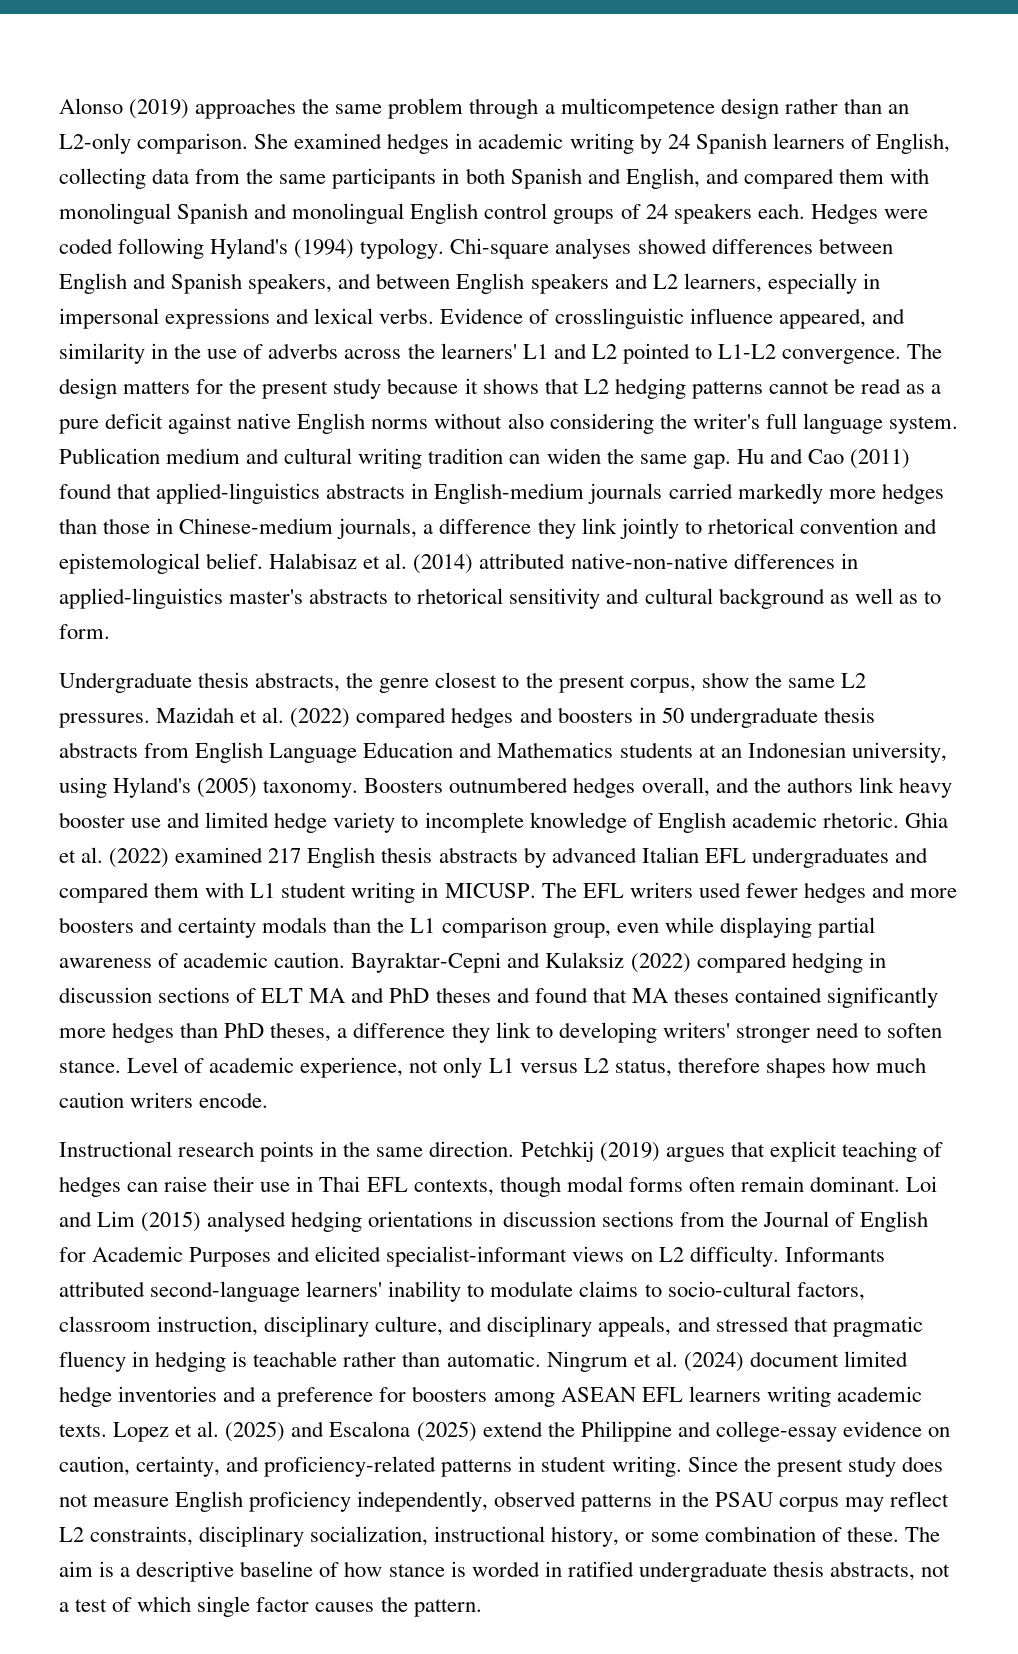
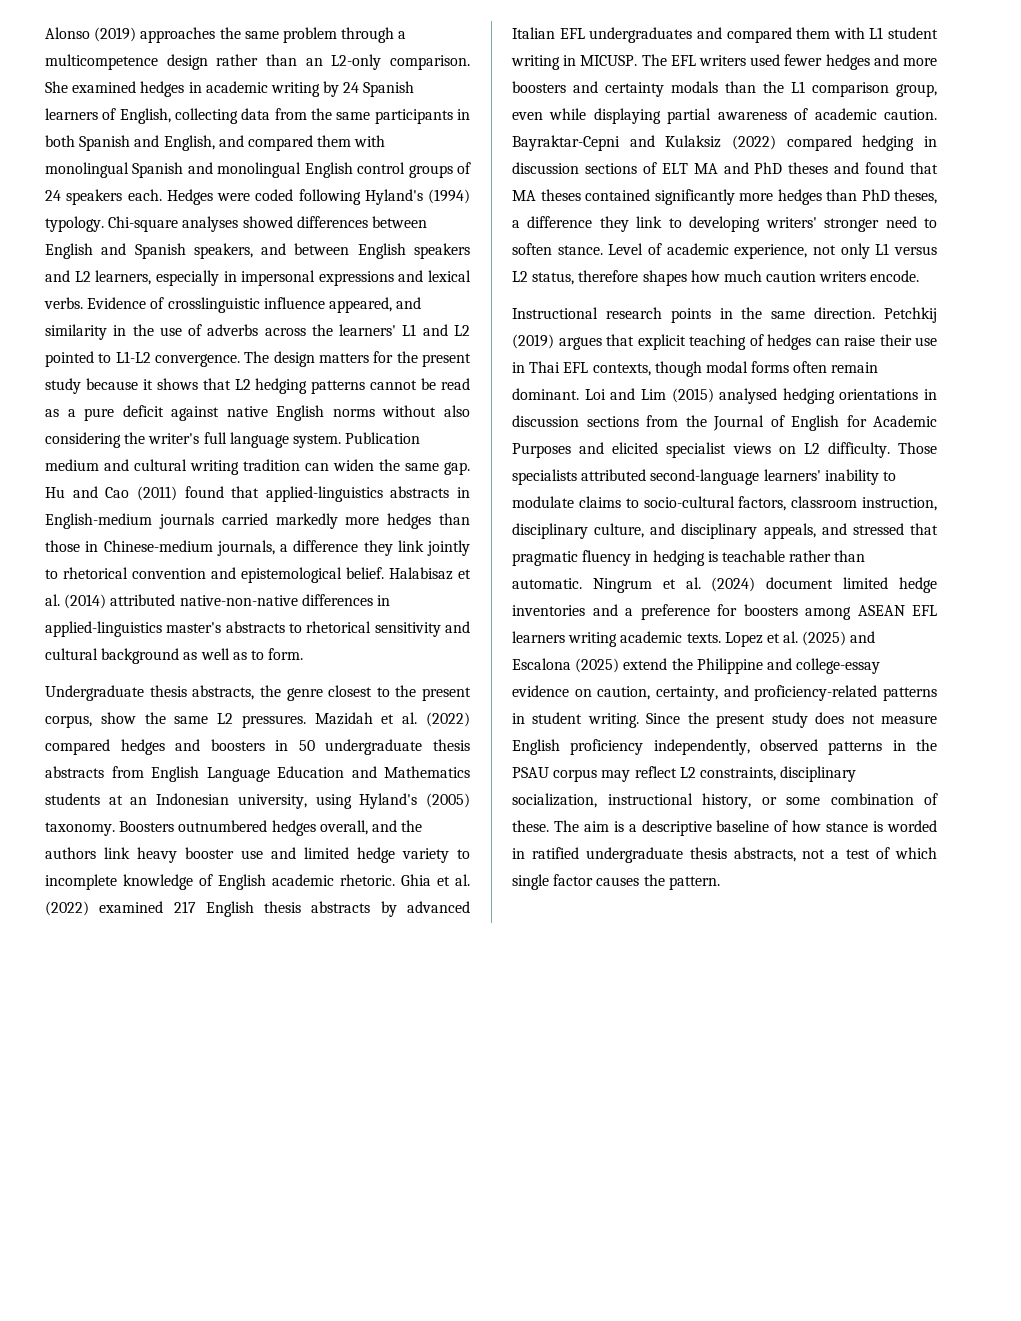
[386,1246,568,1267] specialist-informant -> [666,442,727,458] specialist
[784,1247,885,1262] Informants -> [898,442,937,454] [512,469,577,485] Those specialists

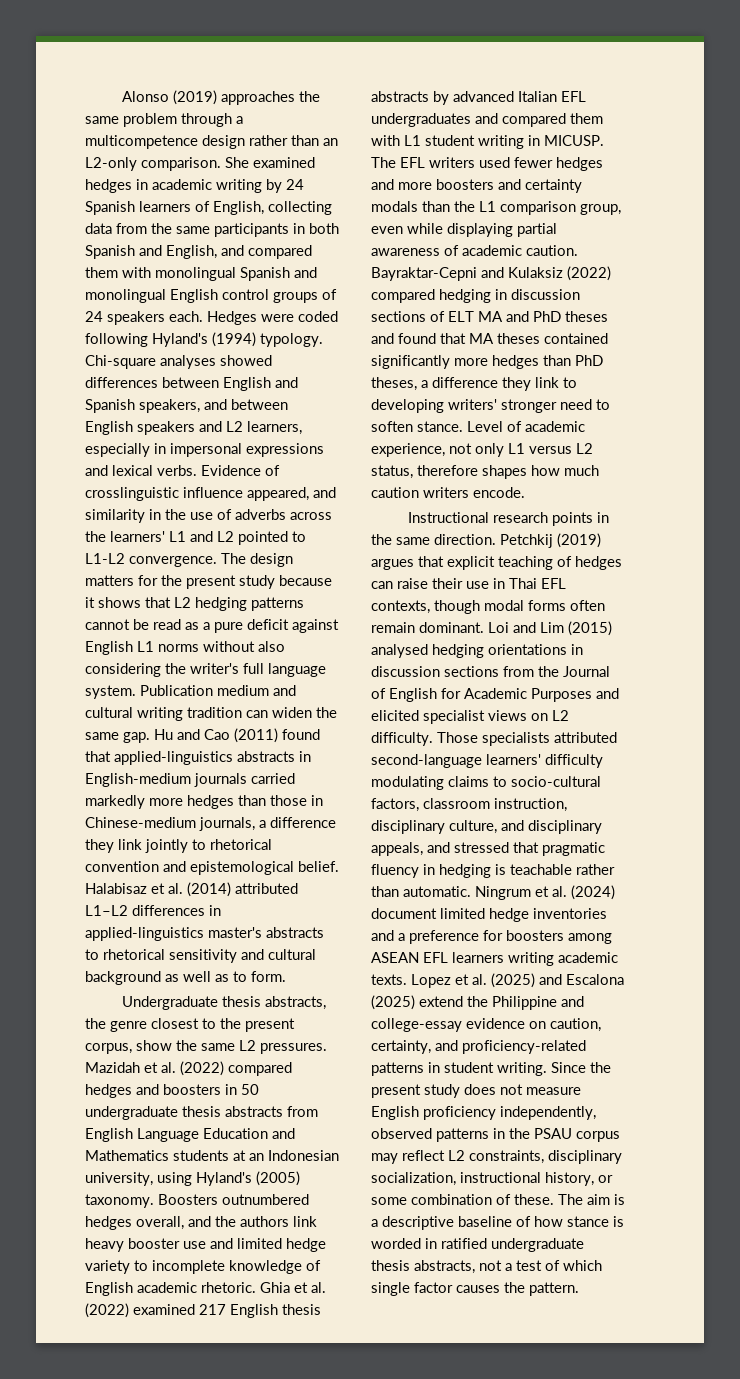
[226,405,325,421] native English -> [85,641,154,655] English L1
[179,595,298,606] native-non-native -> [85,905,128,916] L1–L2
[824,469,896,485] [512,496,574,508] inability to modulate -> [545,754,603,768] [371,776,444,790] difficulty modulating

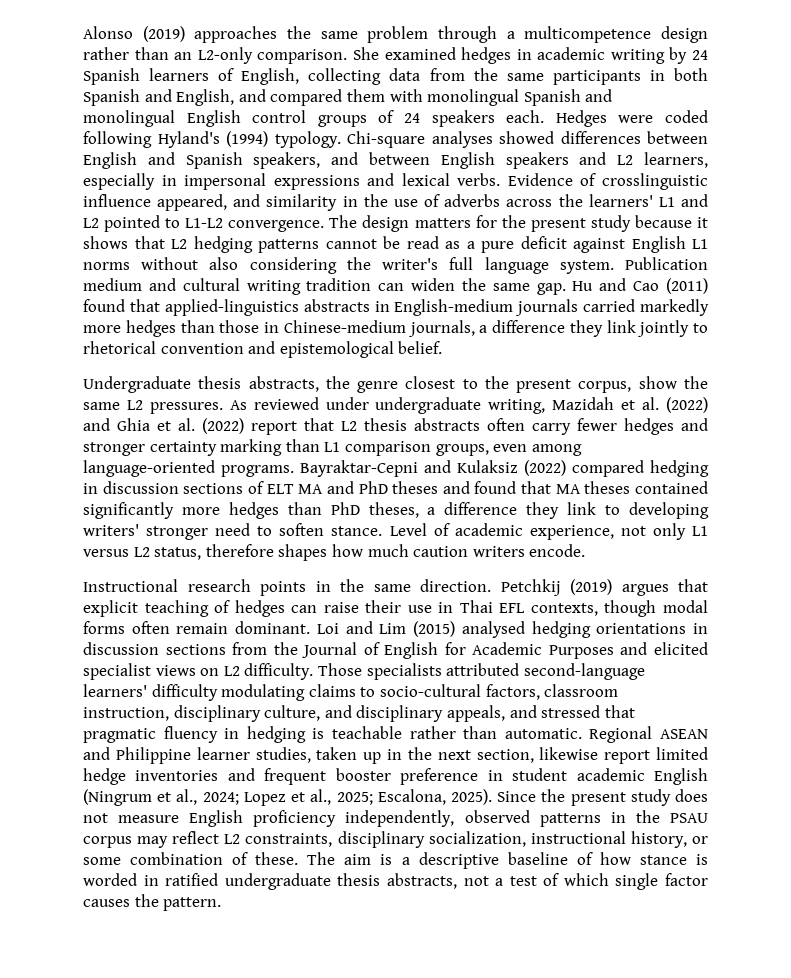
[85,882,298,897] [85,905,221,916] [85,927,324,941] [85,949,316,963] [85,971,286,985] Halabisaz et al. (2014) attributed L1–L2 differences in applied-linguistics master's abstracts to rhetorical sensitivity and cultural background as well as to form. -> (443, 347) none
[85,1061,292,1076] [85,1084,259,1098] [85,1106,318,1120] [85,1128,295,1142] [85,1150,339,1161] [85,1171,300,1186] [85,1194,309,1208] [85,1216,317,1230] [85,1238,326,1252] [85,1260,321,1274] [85,1282,326,1296] [85,1303,321,1318] [371,91,586,105] [371,113,603,127] [371,135,604,149] [371,157,603,171] [371,179,582,193] [371,201,621,215] [371,223,557,237] [371,245,578,256] Mazidah et al. (2022) compared hedges and boosters in 50 undergraduate thesis abstracts from English Language Education and Mathematics students at an Indonesian university, using Hyland's (2005) taxonomy. Boosters outnumbered hedges overall, and the authors link heavy booster use and limited hedge variety to incomplete knowledge of English academic rhetoric. Ghia et al. (2022) examined 217 English thesis abstracts by advanced Italian EFL undergraduates and compared them with L1 student writing in MICUSP. The EFL writers used fewer hedges and more boosters and certainty modals than the L1 comparison group, even while displaying partial awareness of academic caution. -> [229,397,708,414] [83,418,708,435] [83,439,582,456] [83,460,294,477] As reviewed under undergraduate writing, Mazidah et al. (2022) and Ghia et al. (2022) report that L2 thesis abstracts often carry fewer hedges and stronger certainty marking than L1 comparison groups, even among language-oriented programs.
[475,885,615,900] [371,908,607,922] [371,930,612,944] [371,952,618,966] [371,973,624,988] [371,995,584,1010] [371,1018,601,1032] [371,1040,586,1054] [371,1062,547,1076] Ningrum et al. (2024) document limited hedge inventories and a preference for boosters among ASEAN EFL learners writing academic texts. Lopez et al. (2025) and Escalona (2025) extend the Philippine and college-essay evidence on caution, certainty, and proficiency-related patterns in student writing. -> [589,726,709,743] [83,747,708,764] [83,768,708,785] [83,789,492,806] Regional ASEAN and Philippine learner studies, taken up in the next section, likewise report limited hedge inventories and frequent booster preference in student academic English (Ningrum et al., 2024; Lopez et al., 2025; Escalona, 2025).

